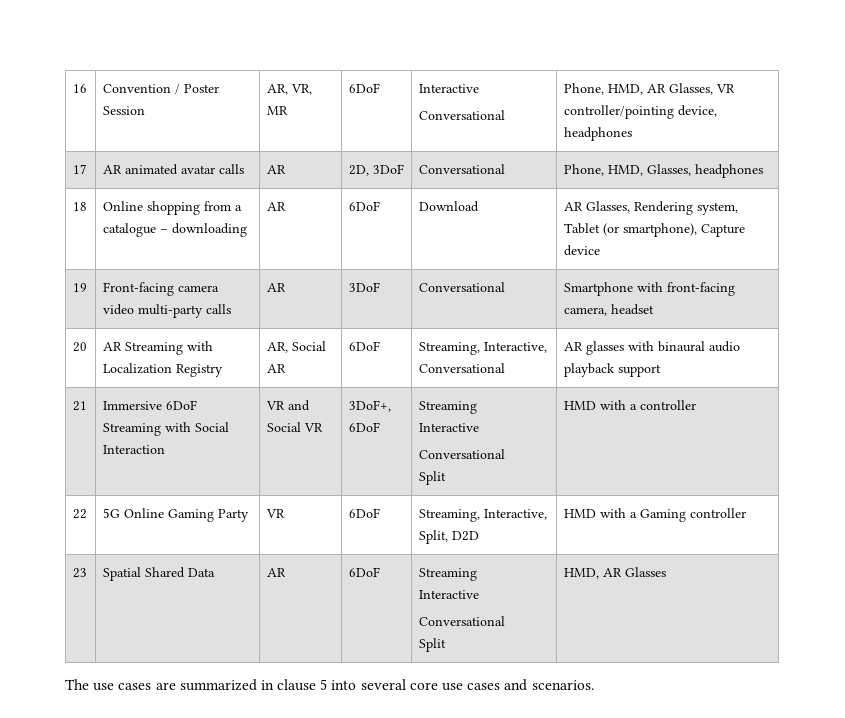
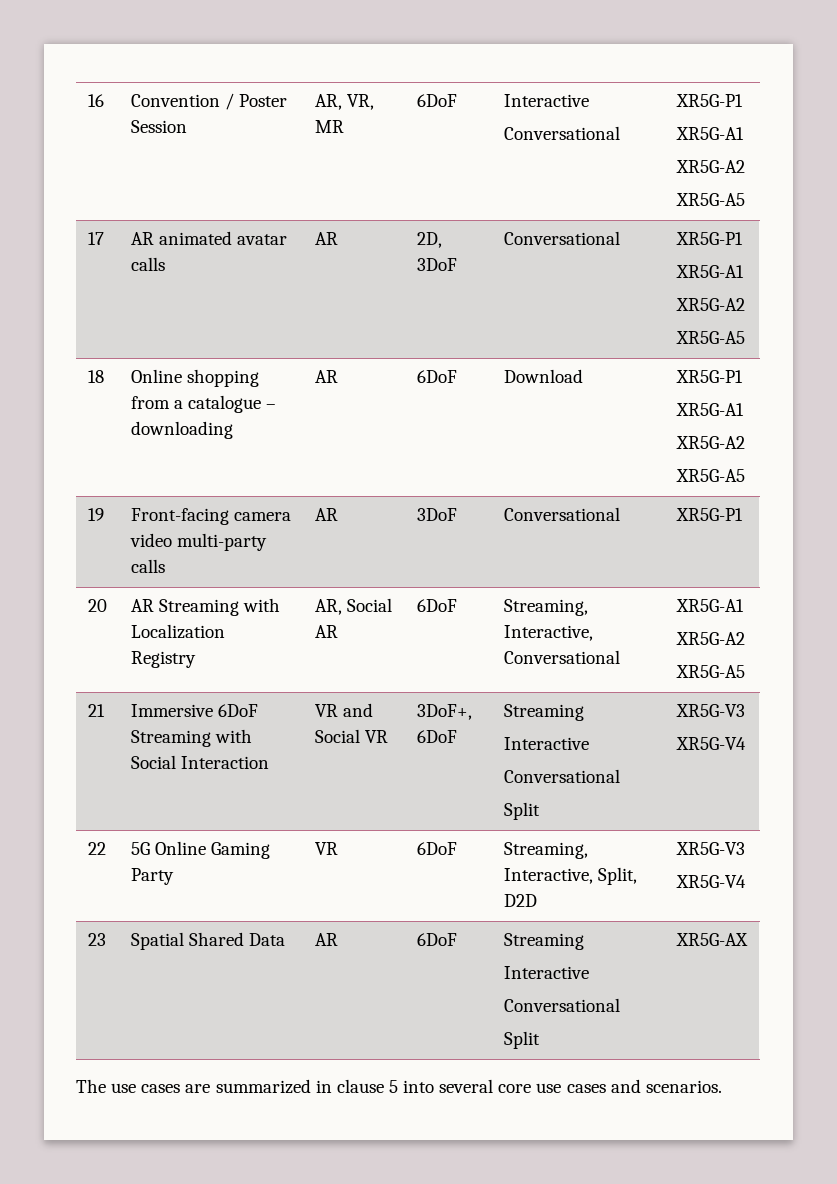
[563,83,735,95] [563,105,717,119] [563,127,632,141] Phone, HMD, AR Glasses, VR controller/pointing device, headphones -> [675,94,743,107] [675,127,744,140] [675,160,745,173] [675,193,745,206] XR5G-P1 // XR5G-A1 // XR5G-A2 // XR5G-A5
[563,164,763,178] Phone, HMD, Glasses, headphones -> [675,232,743,245] [675,265,744,278] [675,298,745,311] [675,331,745,344] XR5G-P1 // XR5G-A1 // XR5G-A2 // XR5G-A5
[563,201,738,215] [563,223,745,237] [563,245,600,256] AR Glasses, Rendering system, Tablet (or smartphone), Capture device -> [675,370,743,383] [675,403,744,416] [675,436,745,449] [675,469,745,482] XR5G-P1 // XR5G-A1 // XR5G-A2 // XR5G-A5
[563,282,735,296] [563,304,654,316] Smartphone with front-facing camera, headset -> [675,508,743,521] XR5G-P1
[563,341,740,355] [563,363,661,377] AR glasses with binaural audio playback support -> [675,599,744,612] [675,632,745,645] [675,665,745,678] XR5G-A1 // XR5G-A2 // XR5G-A5
[563,400,696,410] HMD with a controller -> [675,704,745,717] [675,737,746,750] XR5G-V3 // XR5G-V4
[563,508,746,522] HMD with a Gaming controller -> [675,842,745,855] [675,875,746,888] XR5G-V3 // XR5G-V4
[563,567,666,579] HMD, AR Glasses -> [675,933,748,946] XR5G-AX

